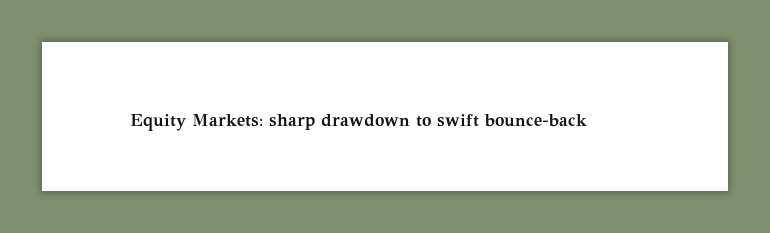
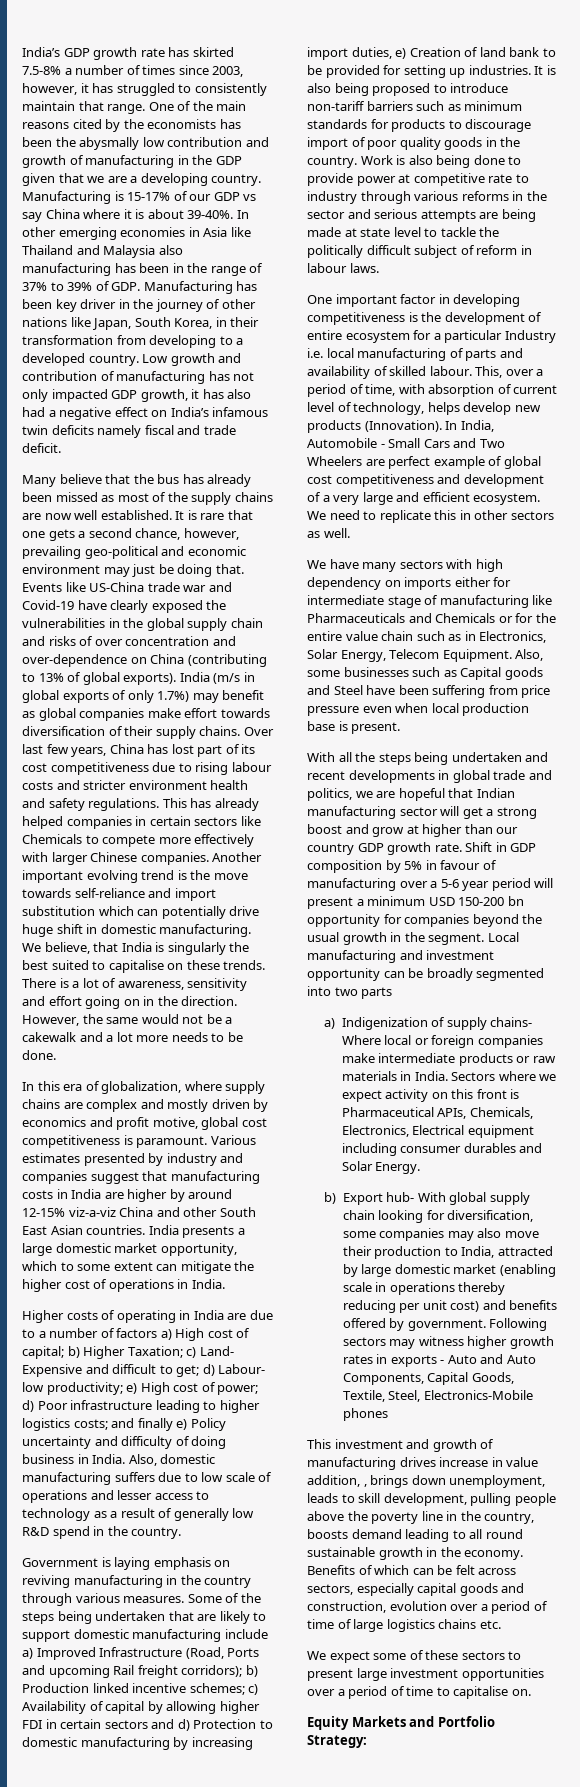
[130,114,587,131] Equity Markets: sharp drawdown to swift bounce-back -> [22,47,234,60] [22,65,244,77] [22,83,267,96] [22,101,247,114] [22,119,241,132] [22,137,269,150] [22,155,242,168] [22,173,262,186] [22,191,257,204] [22,209,249,222] [22,227,251,240] [22,245,183,258] [22,263,264,276] [22,281,258,294] [22,299,256,312] [22,317,260,330] [22,335,244,348] [22,353,242,366] [22,371,255,384] [22,389,252,402] [22,407,269,420] [22,425,236,438] [22,443,61,453] [22,474,252,487] [22,492,273,505] [22,510,253,520] [22,528,239,541] [22,546,246,559] [22,564,244,577] [22,582,232,592] [22,600,227,613] [22,618,263,631] [22,636,236,646] [22,654,267,667] [22,672,255,685] [22,690,265,703] [22,708,270,721] [22,726,274,739] [22,744,256,757] [22,762,272,775] [22,780,249,790] [22,798,259,811] [22,816,261,829] [22,834,255,847] [22,852,263,865] [22,870,248,883] [22,888,216,901] [22,906,260,919] [22,924,252,937] [22,942,250,955] [22,960,266,973] [22,978,248,991] [22,996,238,1009] [22,1014,233,1026] [22,1032,243,1042] [22,1050,56,1060] [22,1081,266,1094] [22,1099,269,1112] [22,1117,267,1130] [22,1135,256,1148] [22,1153,244,1166] [22,1171,260,1184] [22,1189,233,1202] [22,1207,256,1217] [22,1225,245,1238] [22,1243,237,1256] [22,1261,255,1274] [22,1279,225,1292] [22,1310,273,1323] [22,1328,251,1341] [22,1346,234,1359] [22,1364,266,1377] [22,1382,259,1395] [22,1400,260,1413] [22,1418,226,1431] [22,1436,227,1449] [22,1454,216,1466] [22,1472,273,1485] [22,1490,210,1503] [22,1508,255,1521] [22,1526,182,1539] [22,1557,231,1570] [22,1575,252,1588] [22,1593,261,1606] [22,1611,267,1624] [22,1629,268,1642] [22,1647,260,1660] [22,1665,258,1678] [22,1683,259,1695] [22,1701,260,1714] [22,1719,273,1731] [22,1737,253,1750] [307,47,556,60] [307,65,556,78] [307,83,509,96] [307,101,523,111] [307,119,532,132] [307,137,521,150] [307,155,522,168] [307,173,529,186] [307,191,547,204] [307,209,536,222] [307,227,500,237] [307,245,532,258] [307,263,379,273] [307,294,521,307] [307,312,543,325] [307,330,556,343] [307,348,523,361] [307,366,544,379] [307,384,558,397] [307,402,541,415] [307,420,494,433] [307,438,505,448] [307,456,541,469] [307,474,544,487] [307,492,541,505] [307,510,554,523] [307,528,350,538] [307,559,503,572] [307,577,512,590] [307,595,553,608] [307,613,556,623] [307,631,547,643] [307,649,544,662] [307,667,543,680] [307,685,551,698] [307,703,530,716] [307,721,401,734] [307,752,549,765] [307,770,552,783] [307,788,515,801] [307,806,537,819] [307,824,519,837] [307,842,537,855] [307,860,497,873] [307,878,554,891] [307,896,524,909] [307,914,543,927] [307,932,519,945] [307,950,495,963] [307,968,545,981] [307,986,393,999] [324,1017,533,1030] [341,1035,543,1048] [341,1053,556,1066] [341,1071,557,1081] [341,1089,520,1102] [341,1107,533,1119] [341,1125,534,1138] [341,1143,543,1156] [341,1161,421,1174] [324,1192,530,1205] [342,1210,534,1223] [342,1228,539,1241] [342,1246,553,1259] [342,1264,556,1277] [342,1282,506,1295] [342,1300,558,1313] [342,1318,548,1331] [342,1336,554,1349] [342,1354,536,1367] [342,1372,514,1385] [342,1390,533,1402] [342,1408,388,1421] [307,1439,495,1452] [307,1457,539,1470] [307,1475,546,1488] [307,1493,556,1506] [307,1511,535,1524] [307,1529,523,1542] [307,1547,524,1560] [307,1565,517,1575] [307,1583,525,1596] [307,1601,548,1614] [307,1619,501,1632] [307,1650,522,1663] [307,1668,544,1681] [307,1686,531,1699] [307,1716,495,1730] [307,1735,367,1748] India’s GDP growth rate has skirted 7.5-8% a number of times since 2003, however, it has struggled to consistently maintain that range. One of the main reasons cited by the economists has been the abysmally low contribution and growth of manufacturing in the GDP given that we are a developing country. Manufacturing is 15-17% of our GDP vs say China where it is about 39-40%. In other emerging economies in Asia like Thailand and Malaysia also manufacturing has been in the range of 37% to 39% of GDP. Manufacturing has been key driver in the journey of other nations like Japan, South Korea, in their transformation from developing to a developed country. Low growth and contribution of manufacturing has not only impacted GDP growth, it has also had a negative effect on India’s infamous twin deficits namely fiscal and trade deficit. // Many believe that the bus has already been missed as most of the supply chains are now well established. It is rare that one gets a second chance, however, prevailing geo-political and economic environment may just be doing that. Events like US-China trade war and Covid-19 have clearly exposed the vulnerabilities in the global supply chain and risks of over concentration and over-dependence on China (contributing to 13% of global exports). India (m/s in global exports of only 1.7%) may benefit as global companies make effort towards diversification of their supply chains. Over last few years, China has lost part of its cost competitiveness due to rising labour costs and stricter environment health and safety regulations. This has already helped companies in certain sectors like Chemicals to compete more effectively with larger Chinese companies. Another important evolving trend is the move towards self-reliance and import substitution which can potentially drive huge shift in domestic manufacturing. We believe, that India is singularly the best suited to capitalise on these trends. There is a lot of awareness, sensitivity and effort going on in the direction. However, the same would not be a cakewalk and a lot more needs to be done. // In this era of globalization, where supply chains are complex and mostly driven by economics and profit motive, global cost competitiveness is paramount. Various estimates presented by industry and companies suggest that manufacturing costs in India are higher by around 12-15% viz-a-viz China and other South East Asian countries. India presents a large domestic market opportunity, which to some extent can mitigate the higher cost of operations in India. // Higher costs of operating in India are due to a number of factors a) High cost of capital; b) Higher Taxation; c) Land- Expensive and difficult to get; d) Labour- low productivity; e) High cost of power; d) Poor infrastructure leading to higher logistics costs; and finally e) Policy uncertainty and difficulty of doing business in India. Also, domestic manufacturing suffers due to low scale of operations and lesser access to technology as a result of generally low R&D spend in the country. // Government is laying emphasis on reviving manufacturing in the country through various measures. Some of the steps being undertaken that are likely to support domestic manufacturing include a) Improved Infrastructure (Road, Ports and upcoming Rail freight corridors); b) Production linked incentive schemes; c) Availability of capital by allowing higher FDI in certain sectors and d) Protection to domestic manufacturing by increasing import duties, e) Creation of land bank to be provided for setting up industries. It is also being proposed to introduce non-tariff barriers such as minimum standards for products to discourage import of poor quality goods in the country. Work is also being done to provide power at competitive rate to industry through various reforms in the sector and serious attempts are being made at state level to tackle the politically difficult subject of reform in labour laws. // One important factor in developing competitiveness is the development of entire ecosystem for a particular Industry i.e. local manufacturing of parts and availability of skilled labour. This, over a period of time, with absorption of current level of technology, helps develop new products (Innovation). In India, Automobile - Small Cars and Two Wheelers are perfect example of global cost competitiveness and development of a very large and efficient ecosystem. We need to replicate this in other sectors as well. // We have many sectors with high dependency on imports either for intermediate stage of manufacturing like Pharmaceuticals and Chemicals or for the entire value chain such as in Electronics, Solar Energy, Telecom Equipment. Also, some businesses such as Capital goods and Steel have been suffering from price pressure even when local production base is present. // With all the steps being undertaken and recent developments in global trade and politics, we are hopeful that Indian manufacturing sector will get a strong boost and grow at higher than our country GDP growth rate. Shift in GDP composition by 5% in favour of manufacturing over a 5-6 year period will present a minimum USD 150-200 bn opportunity for companies beyond the usual growth in the segment. Local manufacturing and investment opportunity can be broadly segmented into two parts // a) Indigenization of supply chains- Where local or foreign companies make intermediate products or raw materials in India. Sectors where we expect activity on this front is Pharmaceutical APIs, Chemicals, Electronics, Electrical equipment including consumer durables and Solar Energy. // b) Export hub- With global supply chain looking for diversification, some companies may also move their production to India, attracted by large domestic market (enabling scale in operations thereby reducing per unit cost) and benefits offered by government. Following sectors may witness higher growth rates in exports - Auto and Auto Components, Capital Goods, Textile, Steel, Electronics-Mobile phones // This investment and growth of manufacturing drives increase in value addition, , brings down unemployment, leads to skill development, pulling people above the poverty line in the country, boosts demand leading to all round sustainable growth in the economy. Benefits of which can be felt across sectors, especially capital goods and construction, evolution over a period of time of large logistics chains etc. // We expect some of these sectors to present large investment opportunities over a period of time to capitalise on. // Equity Markets and Portfolio Strategy:

